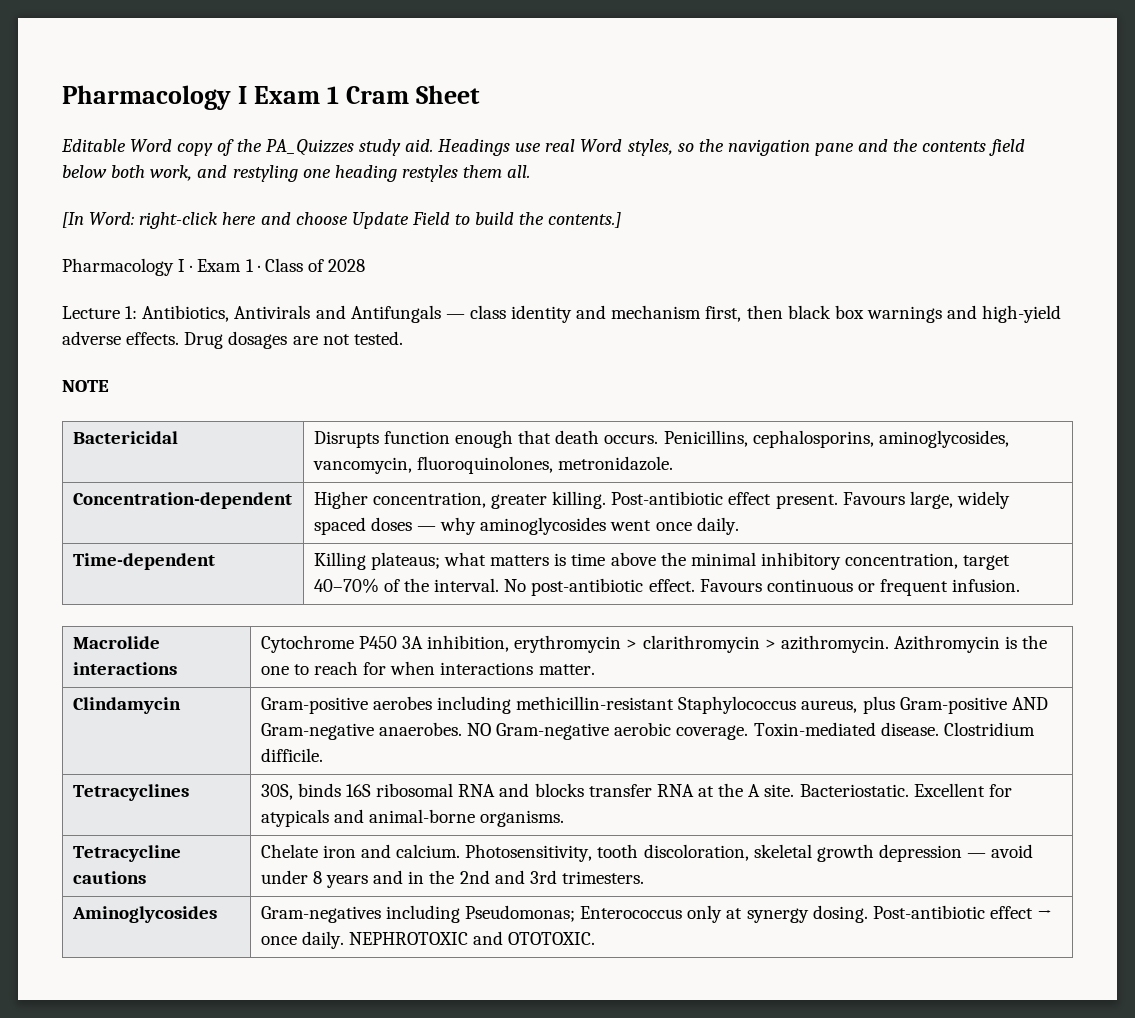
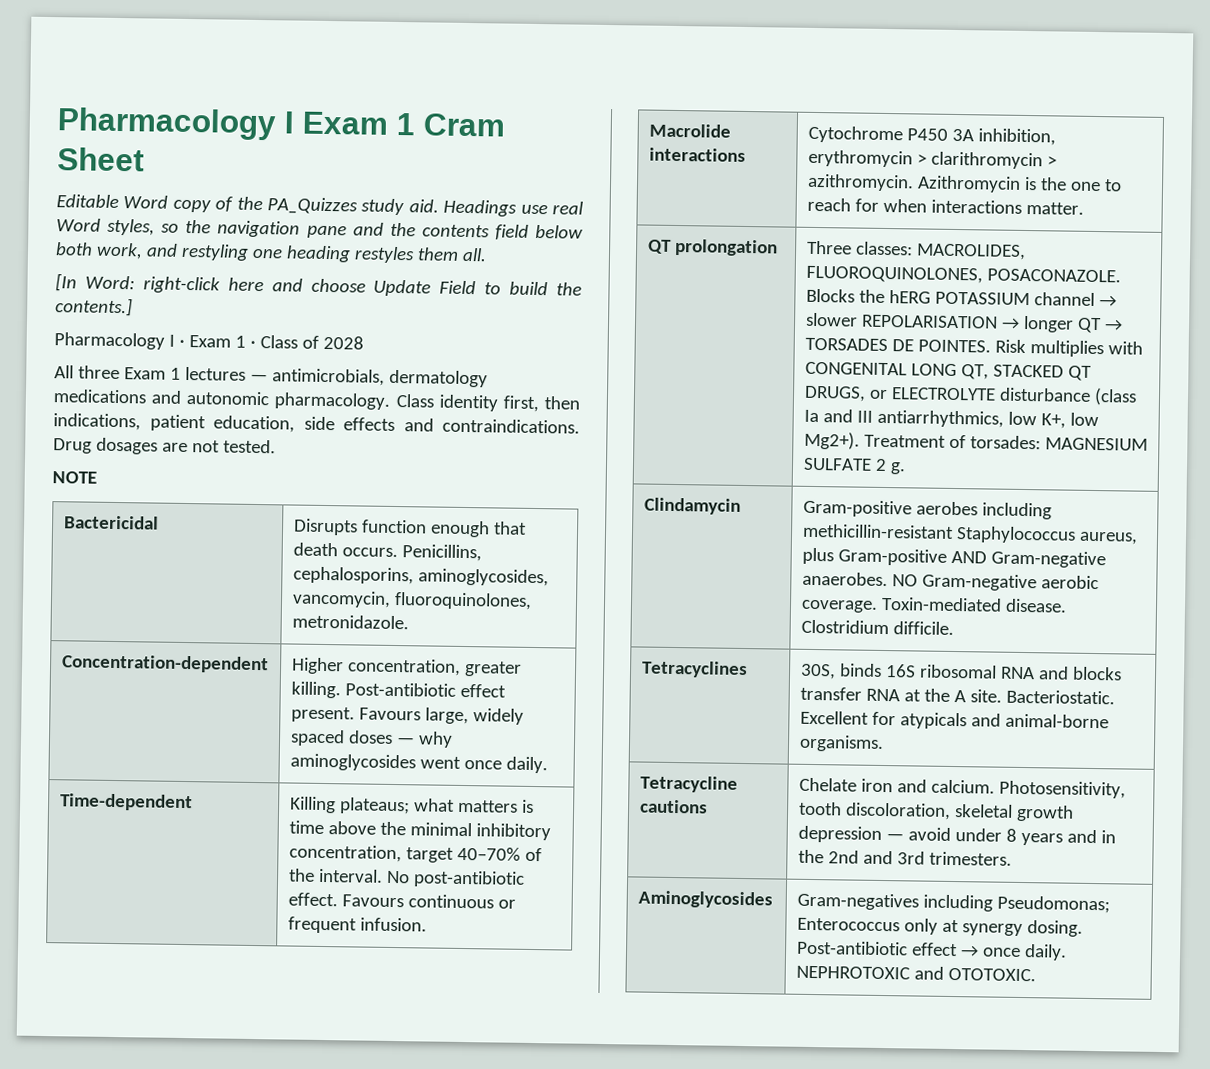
[62,305,1062,323] [62,331,180,345] Lecture 1: Antibiotics, Antivirals and Antifungals — class identity and mechanism first, then black box warnings and high-yield adverse effects. -> [54,365,488,388] [53,389,580,413] [53,413,580,434] All three Exam 1 lectures — antimicrobials, dermatology medications and autonomic pharmacology. Class identity first, then indications, patient education, side effects and contraindications.
(595, 669) none -> [647,238,778,257] [806,240,1026,260] [805,265,1121,284] [805,288,1117,307] [805,312,1123,334] [804,337,1143,358] [804,361,1092,381] [803,385,1137,406] [803,409,1099,429] [803,431,1148,451] [802,457,906,475] // QT prolongation | Three classes: MACROLIDES, FLUOROQUINOLONES, POSACONAZOLE. Blocks the hERG POTASSIUM channel → slower REPOLARISATION → longer QT → TORSADES DE POINTES. Risk multiplies with CONGENITAL LONG QT, STACKED QT DRUGS, or ELECTROLYTE disturbance (class Ia and III antiarrhythmics, low K+, low Mg2+). Treatment of torsades: MAGNESIUM SULFATE 2 g.

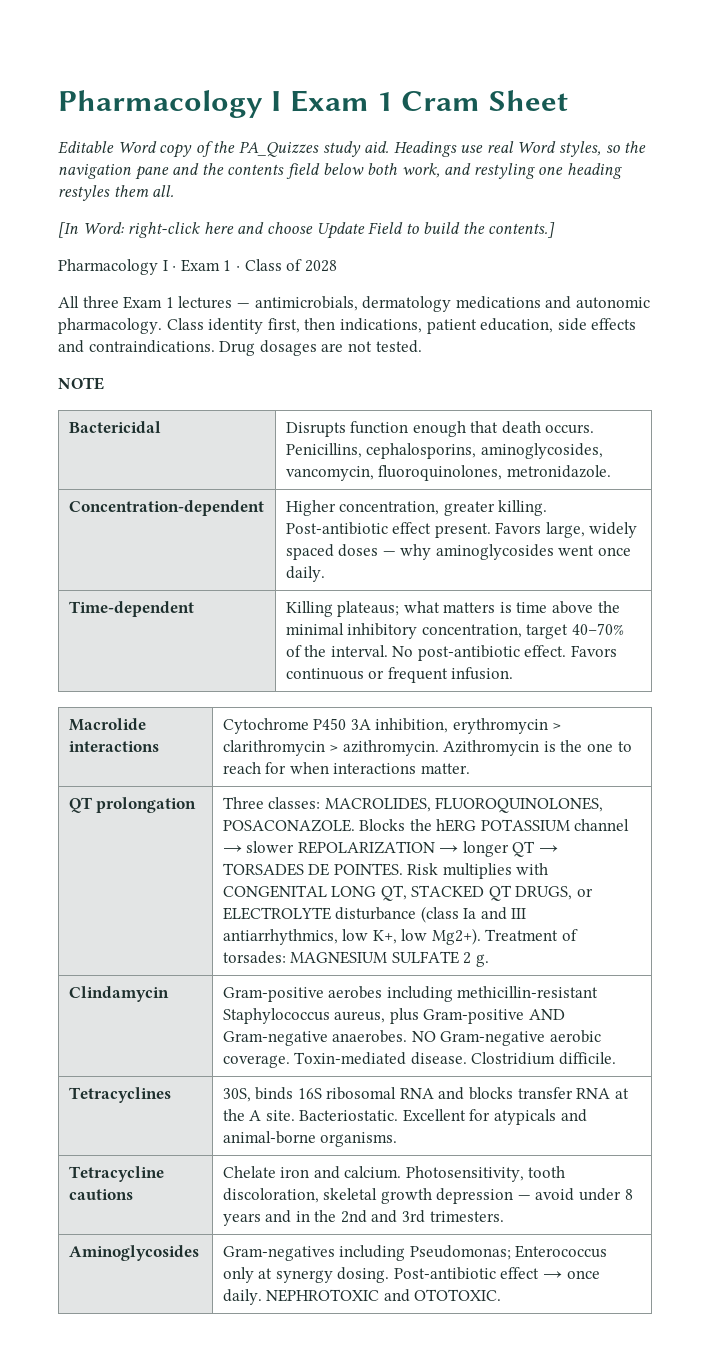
[358,707,421,721] Favours -> [495,522,542,534] Favors
[341,894,404,908] Favours -> [571,645,618,657] Favors
[861,314,998,329] REPOLARISATION -> [297,841,435,854] REPOLARIZATION

